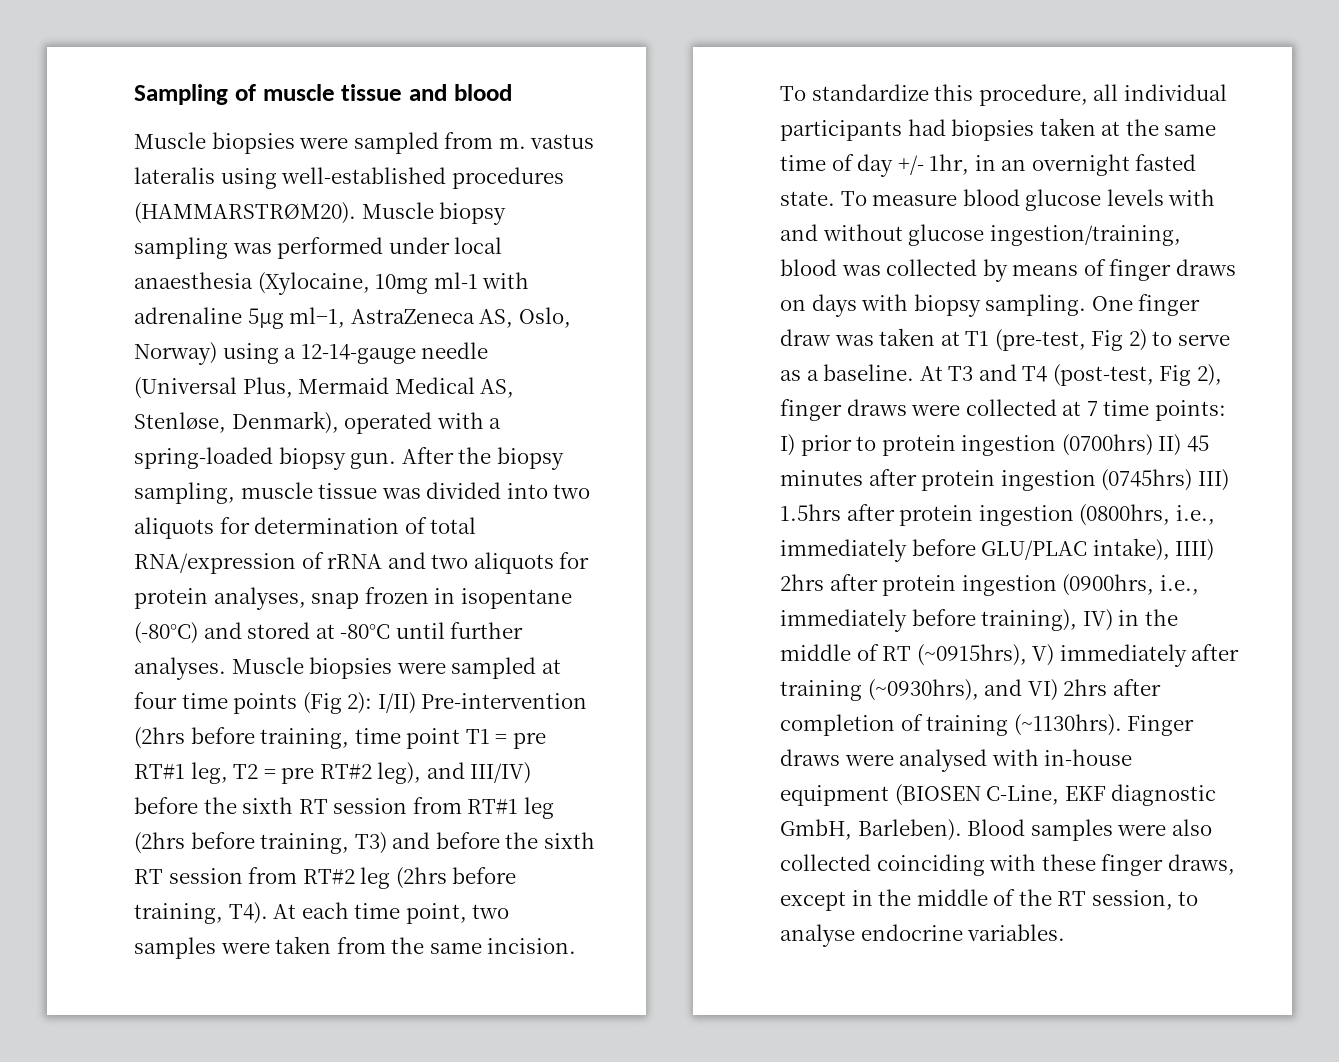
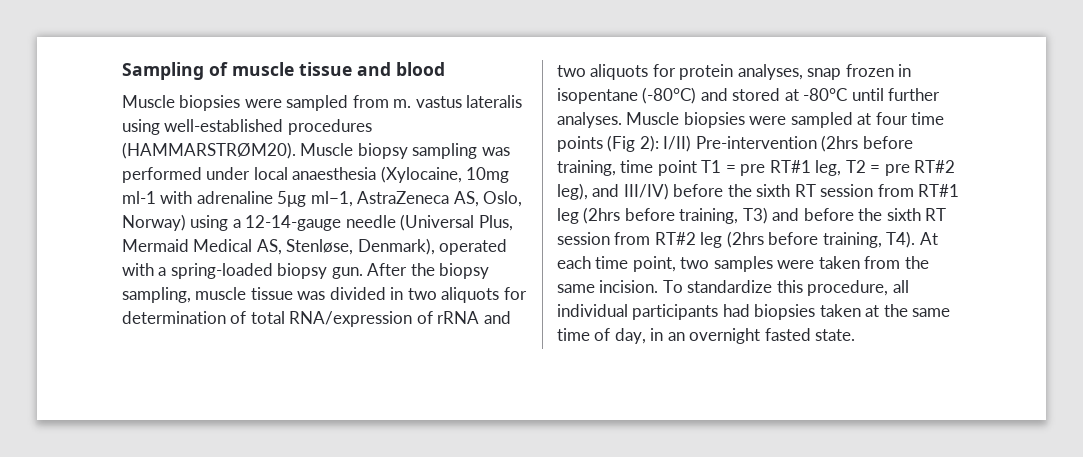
[506,483,548,499] into -> [390,287,404,300] in
[857,154,970,177] day +/- 1hr, -> [614,328,646,344] day,
[840,189,1216,211] [780,224,1181,246] [780,259,1236,282] [780,294,1201,317] [780,328,1230,351] [780,364,1222,386] [780,399,1226,421] [780,434,1209,456] [780,469,1229,491] [780,504,1215,526] [780,538,1215,562] [780,574,1199,596] [780,609,1178,632] [780,644,1240,667] [780,679,1161,701] [780,714,1195,736] [780,749,1133,772] [780,784,1217,806] [780,819,1212,841] [780,854,1235,876] [780,889,1199,911] [780,924,1066,947] To measure blood glucose levels with and without glucose ingestion/training, blood was collected by means of finger draws on days with biopsy sampling. One finger draw was taken at T1 (pre-test, Fig 2) to serve as a baseline. At T3 and T4 (post-test, Fig 2), finger draws were collected at 7 time points: I) prior to protein ingestion (0700hrs) II) 45 minutes after protein ingestion (0745hrs) III) 1.5hrs after protein ingestion (0800hrs, i.e., immediately before GLU/PLAC intake), IIII) 2hrs after protein ingestion (0900hrs, i.e., immediately before training), IV) in the middle of RT (~0915hrs), V) immediately after training (~0930hrs), and VI) 2hrs after completion of training (~1130hrs). Finger draws were analysed with in-house equipment (BIOSEN C-Line, EKF diagnostic GmbH, Barleben). Blood samples were also collected coinciding with these finger draws, except in the middle of the RT session, to analyse endocrine variables. -> (856, 335) none

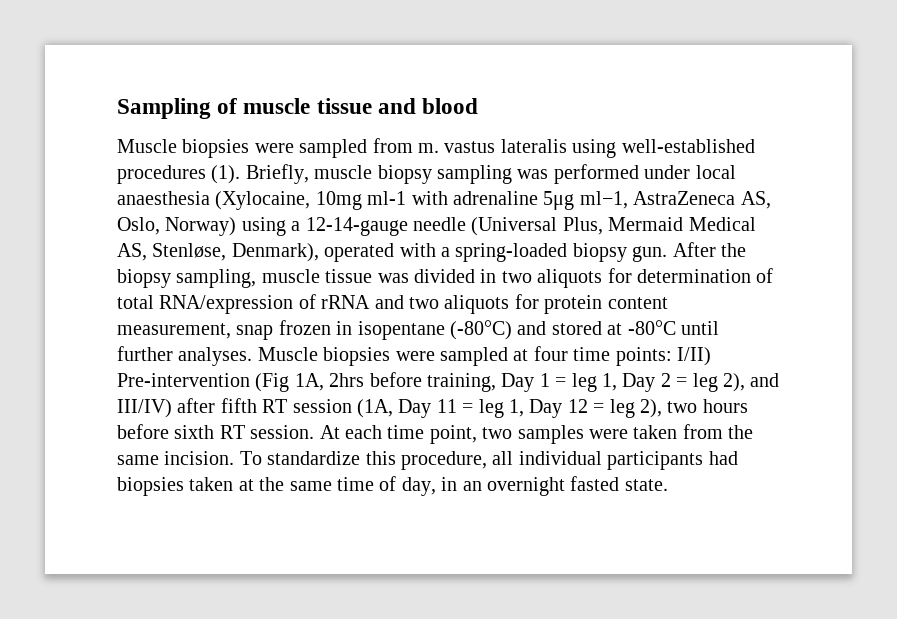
[122,142,354,159] (HAMMARSTRØM20). Muscle -> [211,164,373,184] (1). Briefly, muscle
[737,64,803,80] analyses, -> [607,297,668,309] [117,323,231,339] content measurement,
[557,135,913,152] [557,160,956,176] [557,183,960,200] [557,207,947,224] [557,231,916,248] points (Fig 2): I/II) Pre-intervention (2hrs before training, time point T1 = pre RT#1 leg, T2 = pre RT#2 leg), and III/IV) before the sixth RT session from RT#1 leg (2hrs before training, T3) and before the sixth RT session from RT#2 leg (2hrs before training, T4). -> [615,347,711,366] [117,372,780,392] [117,398,748,418] [117,424,315,439] points: I/II) Pre-intervention (Fig 1A, 2hrs before training, Day 1 = leg 1, Day 2 = leg 2), and III/IV) after fifth RT session (1A, Day 11 = leg 1, Day 12 = leg 2), two hours before sixth RT session.

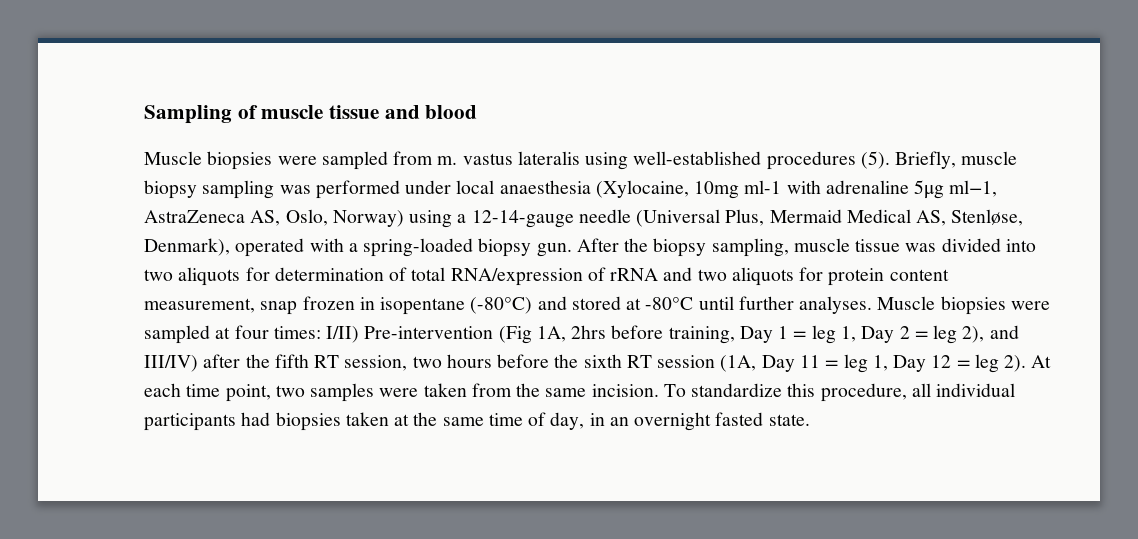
[211,165,241,184] (1). -> [860,151,890,169] (5).
[480,269,497,283] in -> [1005,239,1036,252] into
[573,347,672,366] time points: -> [273,326,321,339] times:
(216, 405) none -> [245,354,270,368] the
(288, 406) none -> [344,354,652,371] session, two hours before the sixth RT
[639,399,748,418] [117,424,315,439] 2), two hours before sixth RT session. -> [1004,355,1027,372] 2).

